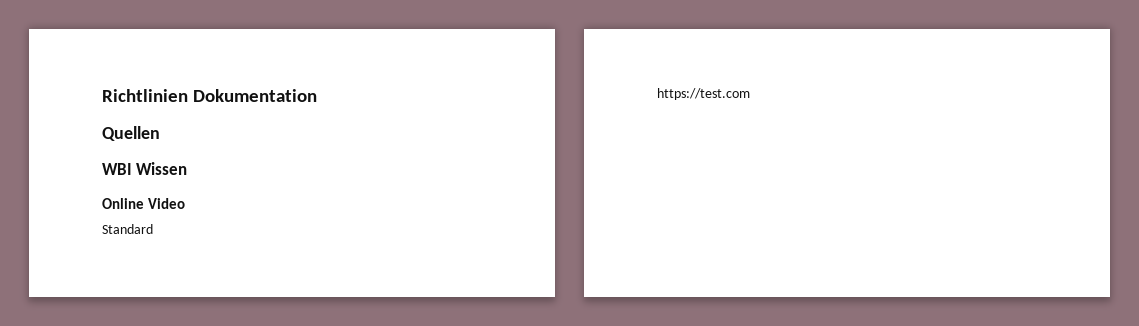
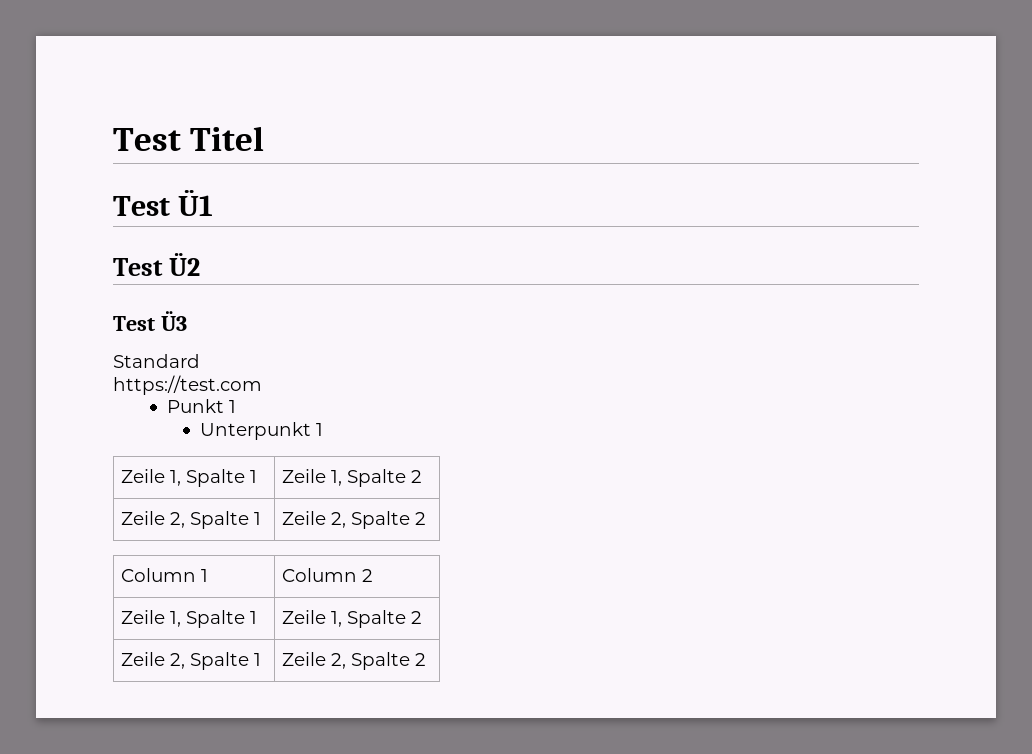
[102,89,318,102] [102,126,160,141] [102,162,188,175] [102,198,186,209] [102,224,153,234] [657,88,750,100] Richtlinien Dokumentation // Quellen // WBI Wissen // Online Video // Standard // https://test.com -> [113,126,265,151] [113,190,213,216] [113,253,200,276] [113,311,187,331] [113,354,200,368] [113,375,262,395] [166,399,236,413] [199,422,323,440] [120,469,257,487] [281,469,422,487] [120,511,261,529] [281,511,426,529] [120,568,208,582] [281,568,373,582] [120,610,257,628] [281,610,422,628] [120,652,261,670] [281,652,426,670] Test Titel // Test Ü1 // Test Ü2 // Test Ü3 // Standard // https://test.com // Punkt 1 // Unterpunkt 1 // Zeile 1, Spalte 1 | Zeile 1, Spalte 2 // Zeile 2, Spalte 1 | Zeile 2, Spalte 2 // Column 1 | Column 2 // Zeile 1, Spalte 1 | Zeile 1, Spalte 2 // Zeile 2, Spalte 1 | Zeile 2, Spalte 2

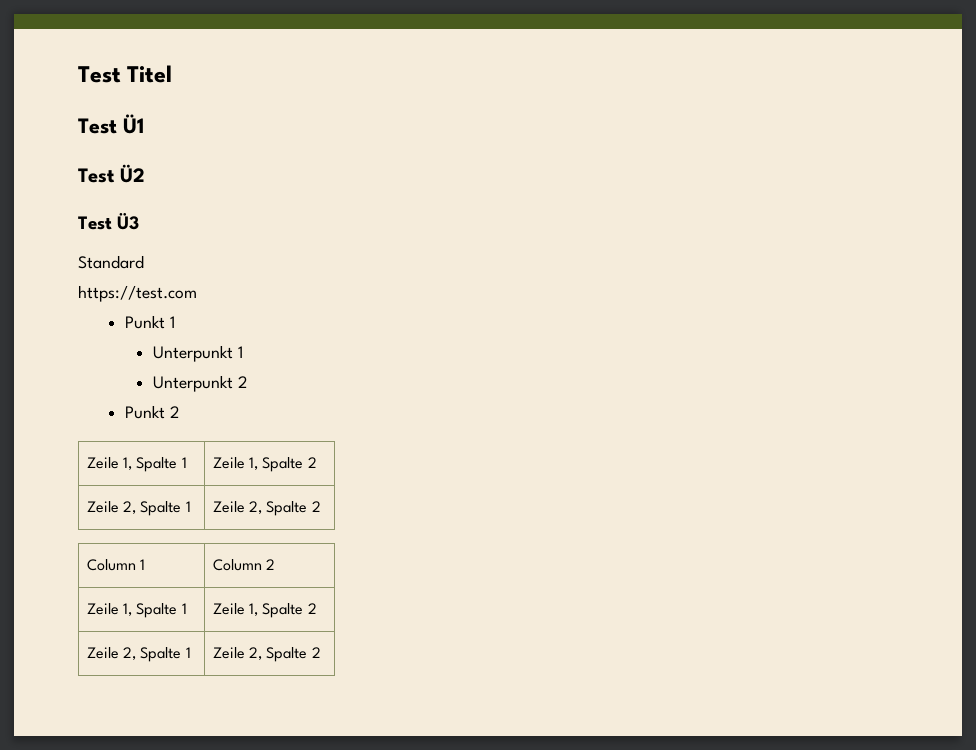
(323, 429) none -> [153,375,247,392] [125,405,179,419] // Unterpunkt 2 // Punkt 2

